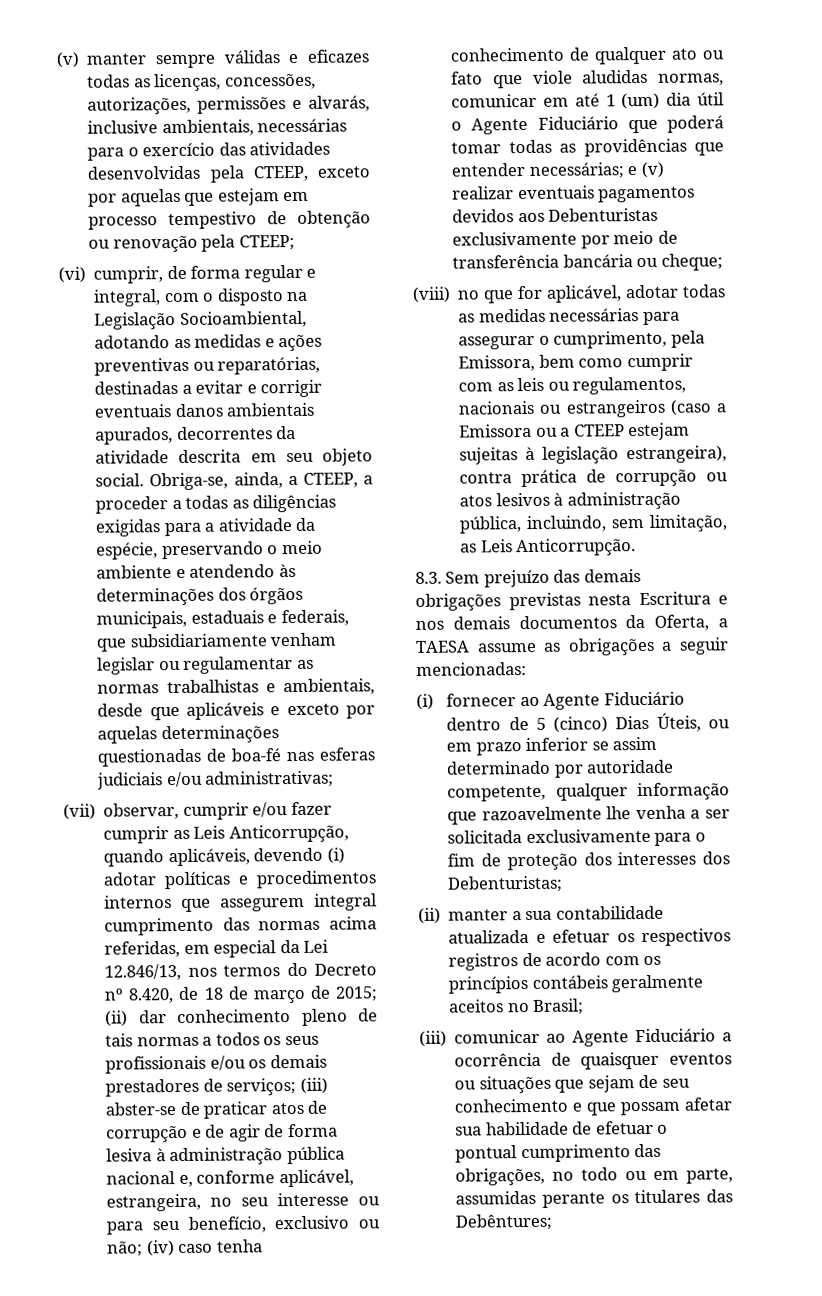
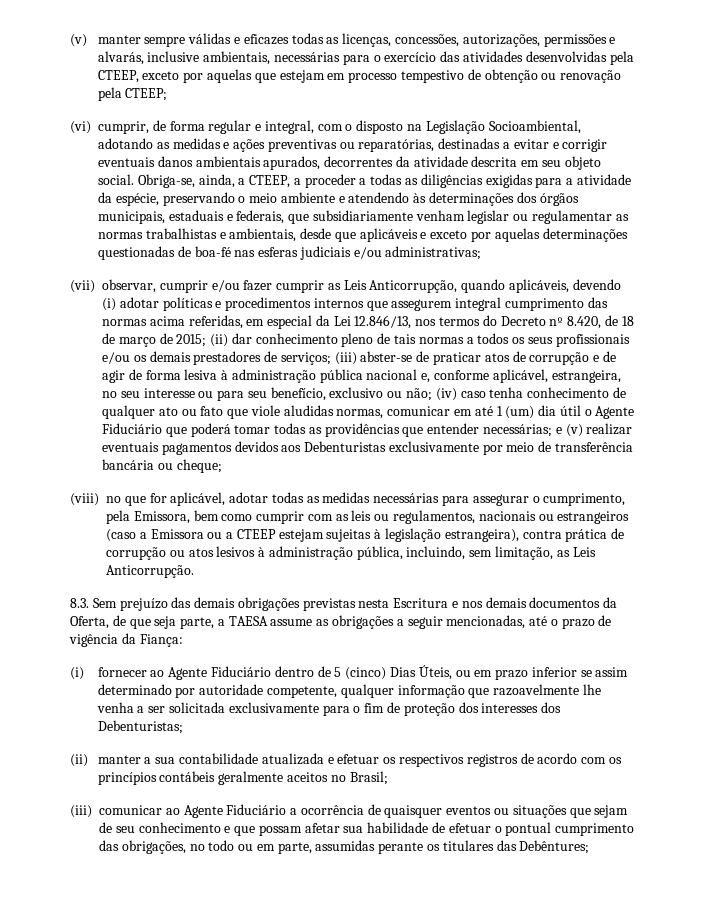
(710, 622) none -> [112,615,215,629] de que seja parte,
[416,662,527,676] mencionadas: -> [446,615,612,629] [69,633,183,647] mencionadas, até o prazo de vigência da Fiança:

